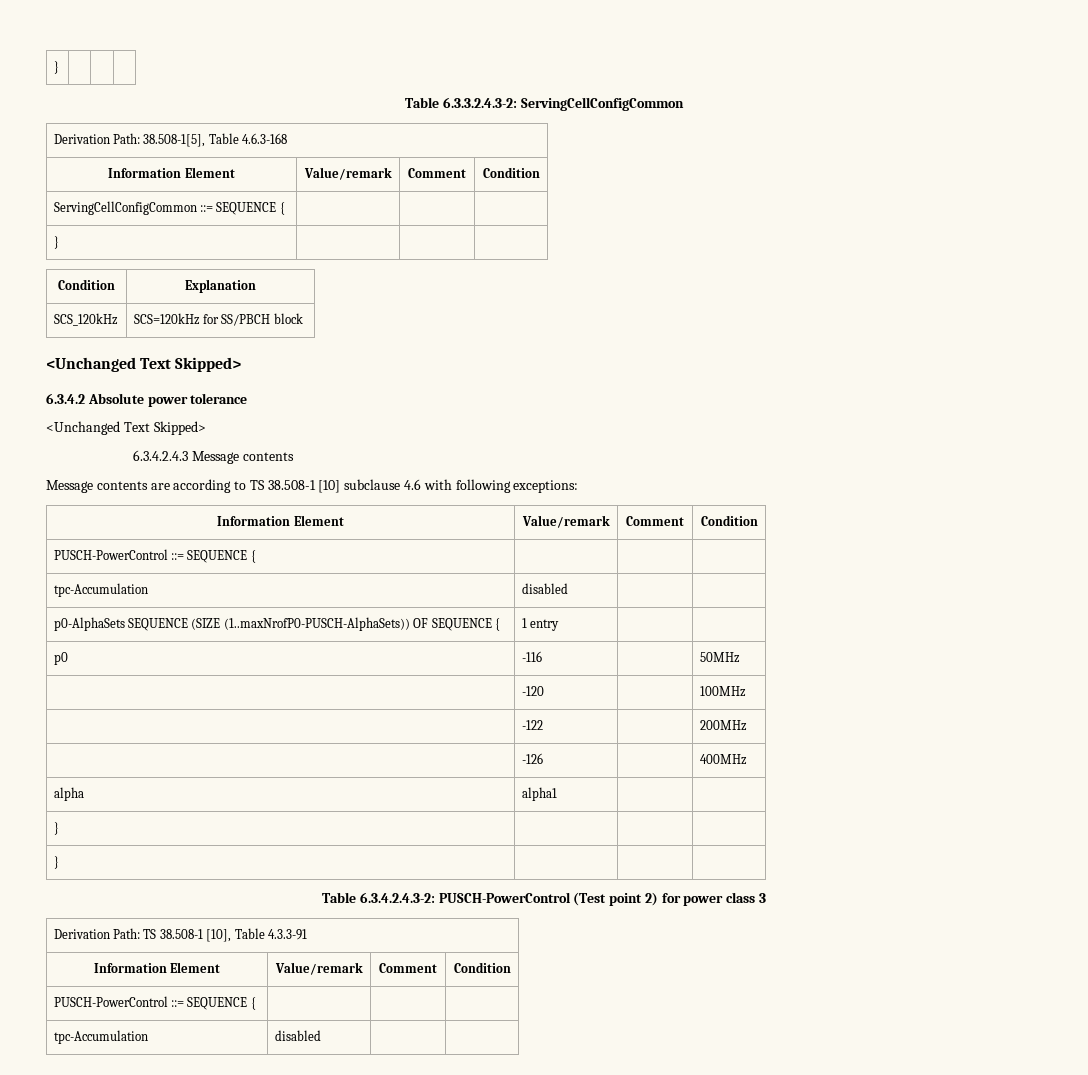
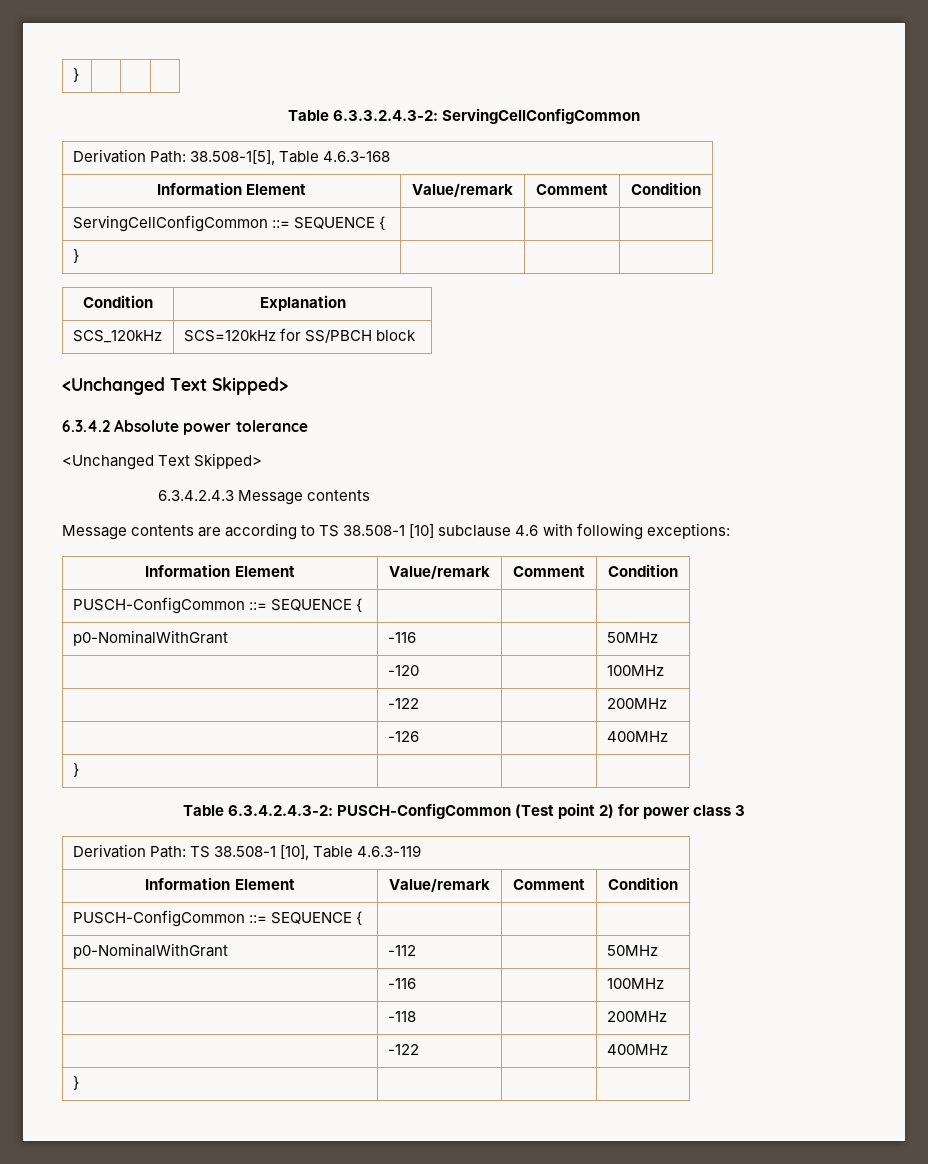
[53,549,256,563] [53,583,148,597] [521,583,568,594] [53,617,500,631] [521,618,560,631] [53,652,68,665] PUSCH-PowerControl ::= SEQUENCE { | | | // tpc-Accumulation | disabled | | // p0-AlphaSets SEQUENCE (SIZE (1..maxNrofP0-PUSCH-AlphaSets)) OF SEQUENCE { | 1 entry | | // p0 -> [72,597,363,614] [72,630,228,646] PUSCH-ConfigCommon ::= SEQUENCE { | | | // p0-NominalWithGrant
[53,787,84,801] [521,787,557,801] [53,822,59,835] // alpha | alpha1 | | // } | | | -> (668, 736) none
[438,892,571,903] PUSCH-PowerControl -> [336,803,511,819] PUSCH-ConfigCommon
[267,929,307,940] [93,962,221,973] [274,962,363,975] [379,963,437,973] [453,962,511,973] [53,996,256,1010] [53,1030,148,1044] [274,1030,321,1041] 4.3.3-91 // Information Element | Value/remark | Comment | Condition // PUSCH-PowerControl ::= SEQUENCE { | | | // tpc-Accumulation | disabled -> [357,845,422,857] [145,877,295,890] [389,878,490,892] [513,879,585,890] [608,877,678,890] [72,910,363,927] [72,943,228,959] [387,945,416,956] [606,945,658,956] [387,978,416,989] [606,978,664,989] [387,1011,416,1022] [606,1011,667,1022] [387,1044,419,1055] [606,1044,668,1055] [72,1076,79,1090] 4.6.3-119 // Information Element | Value/remark | Comment | Condition // PUSCH-ConfigCommon ::= SEQUENCE { | | | // p0-NominalWithGrant | -112 | | 50MHz // | -116 | | 100MHz // | -118 | | 200MHz // | -122 | | 400MHz // } |

